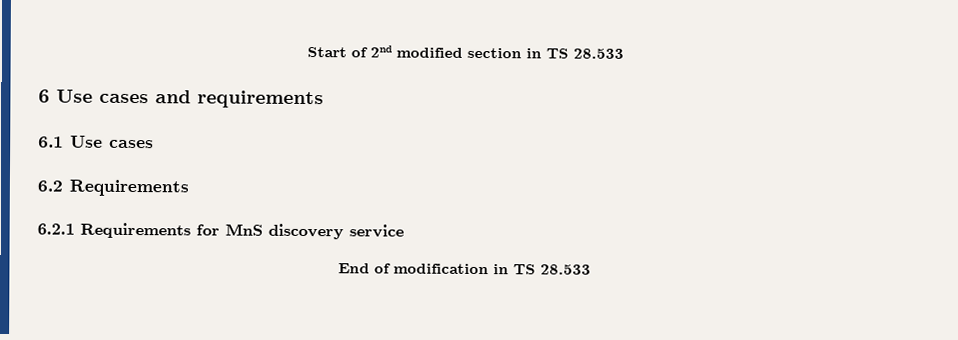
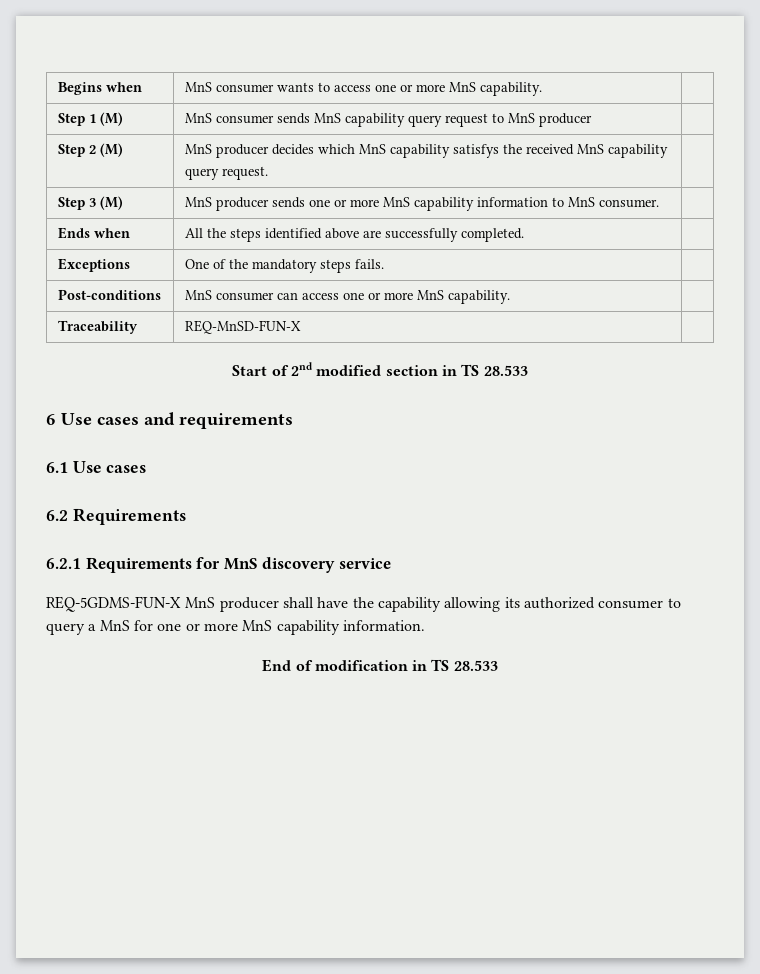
(306, 52) none -> [57,82,142,95] [184,82,542,96] [57,112,123,126] [184,113,592,127] [57,143,123,157] [184,144,668,158] [184,166,268,180] [57,196,123,210] [184,197,659,211] [57,227,130,239] [184,228,524,242] [57,258,130,272] [184,259,384,273] [57,289,161,300] [184,290,510,304] [57,320,138,334] [184,320,301,334] Begins when | MnS consumer wants to access one or more MnS capability. | // Step 1 (M) | MnS consumer sends MnS capability query request to MnS producer | // Step 2 (M) | MnS producer decides which MnS capability satisfys the received MnS capability query request. | // Step 3 (M) | MnS producer sends one or more MnS capability information to MnS consumer. | // Ends when | All the steps identified above are successfully completed. | // Exceptions | One of the mandatory steps fails. | // Post-conditions | MnS consumer can access one or more MnS capability. | // Traceability | REQ-MnSD-FUN-X | //
(404, 231) none -> [46,596,681,612] [46,620,425,635] // REQ-5GDMS-FUN-X MnS producer shall have the capability allowing its authorized consumer to query a MnS for one or more MnS capability information.

